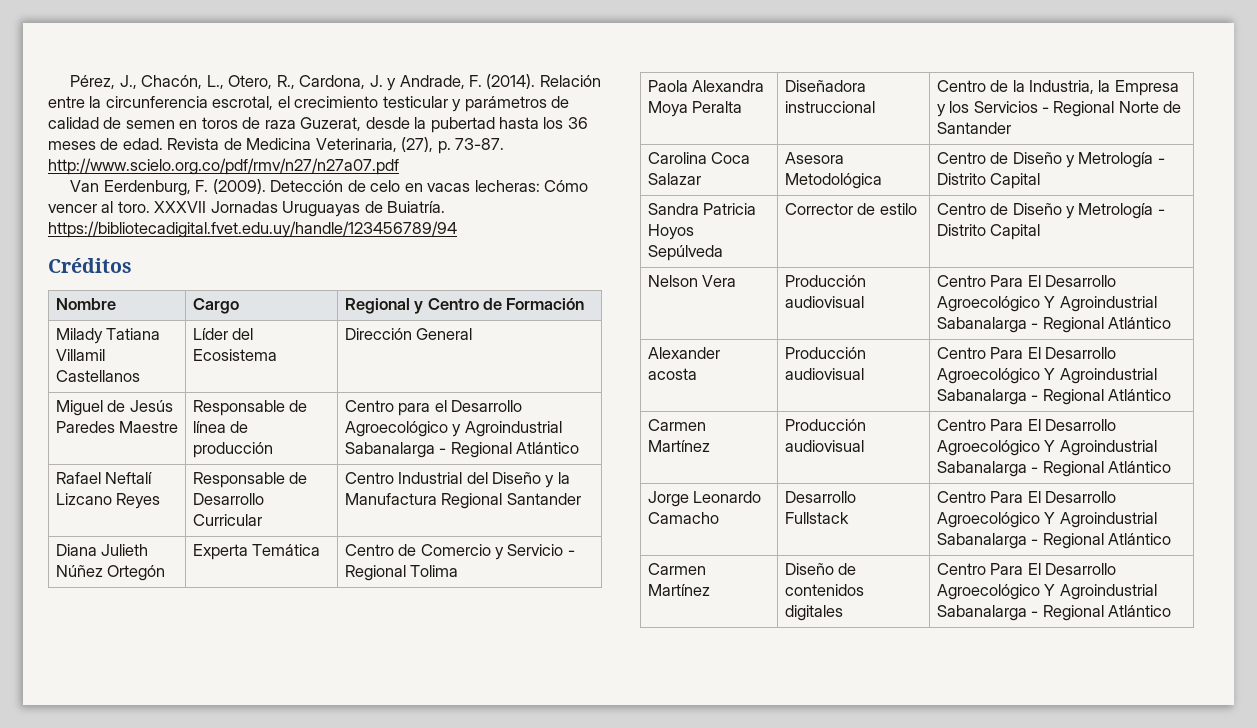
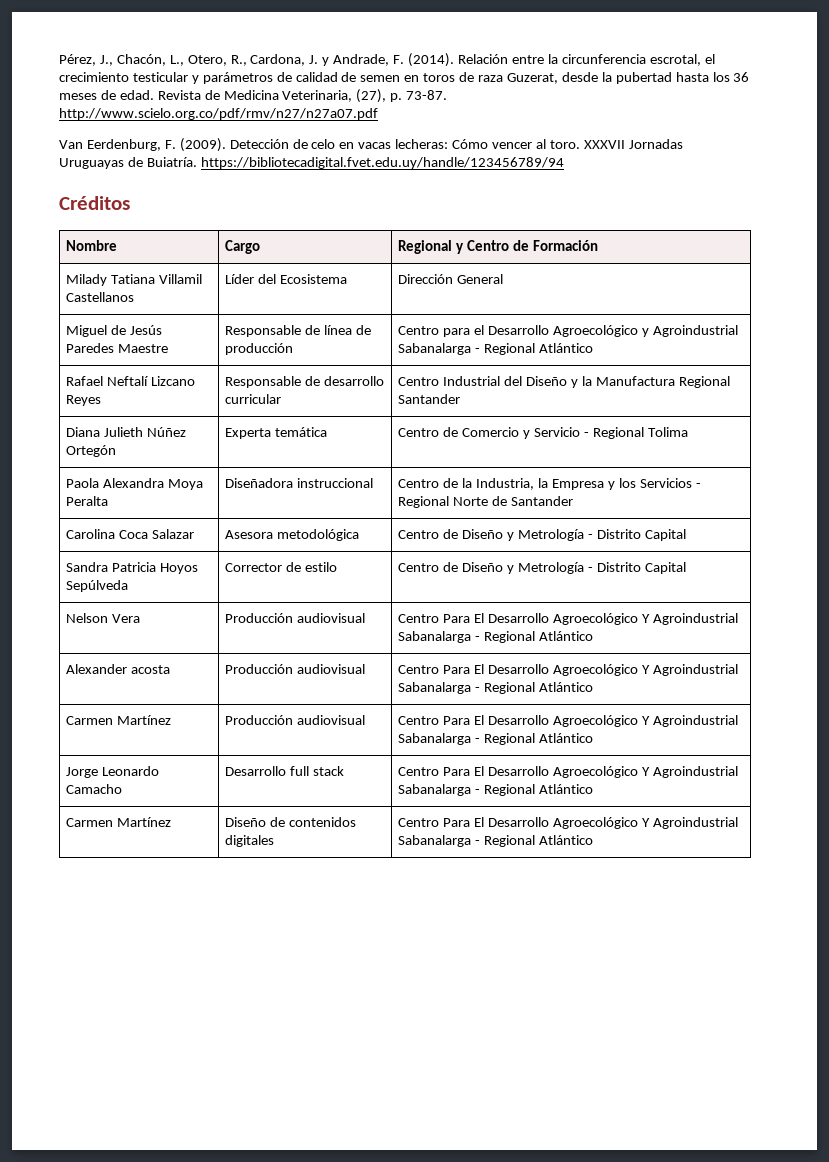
[192,493,264,505] [192,514,262,526] Desarrollo Curricular -> [324,376,385,386] [225,394,282,404] desarrollo curricular
[252,544,321,556] Temática -> [275,427,328,437] temática
[784,173,882,189] Metodológica -> [277,529,360,541] metodológica
[784,512,849,524] Fullstack -> [290,766,345,776] full stack

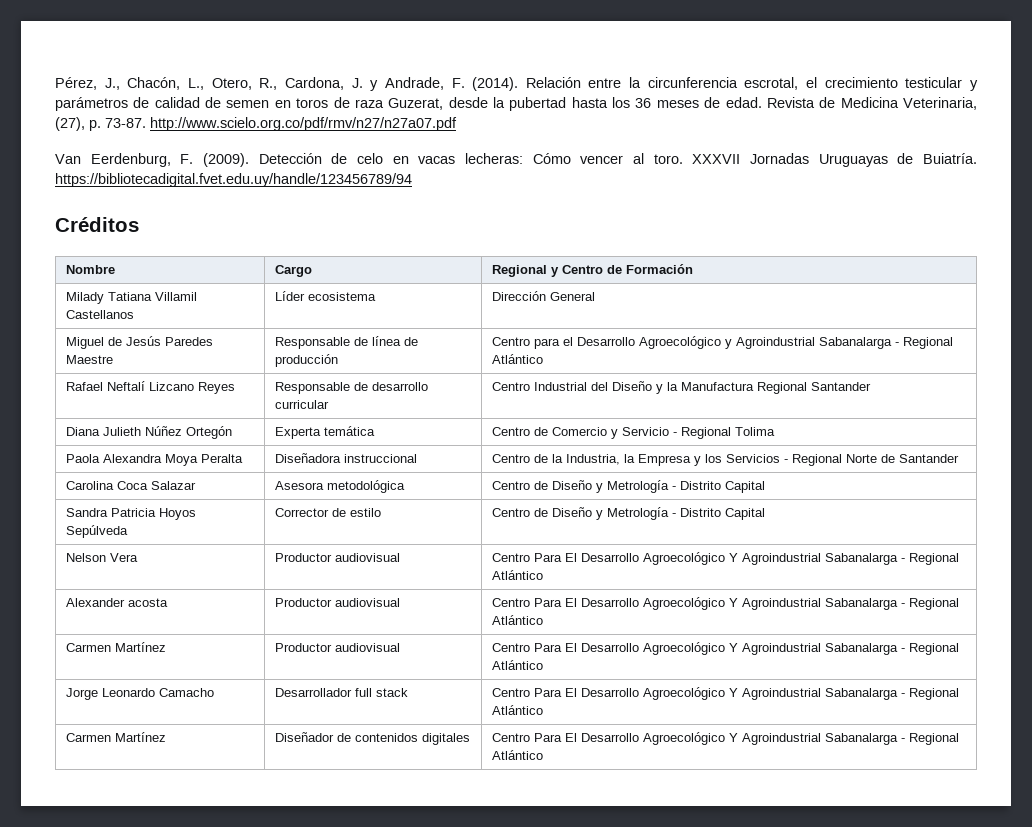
[258,274,348,284] del Ecosistema -> [307,292,376,301] ecosistema
[225,613,294,623] Producción -> [274,553,332,562] Productor
[225,664,294,674] Producción -> [274,598,332,607] Productor
[225,715,294,725] Producción -> [274,643,332,652] Productor
[225,766,287,776] Desarrollo -> [274,688,352,697] Desarrollador
[225,817,267,827] Diseño -> [274,732,334,742] Diseñador

